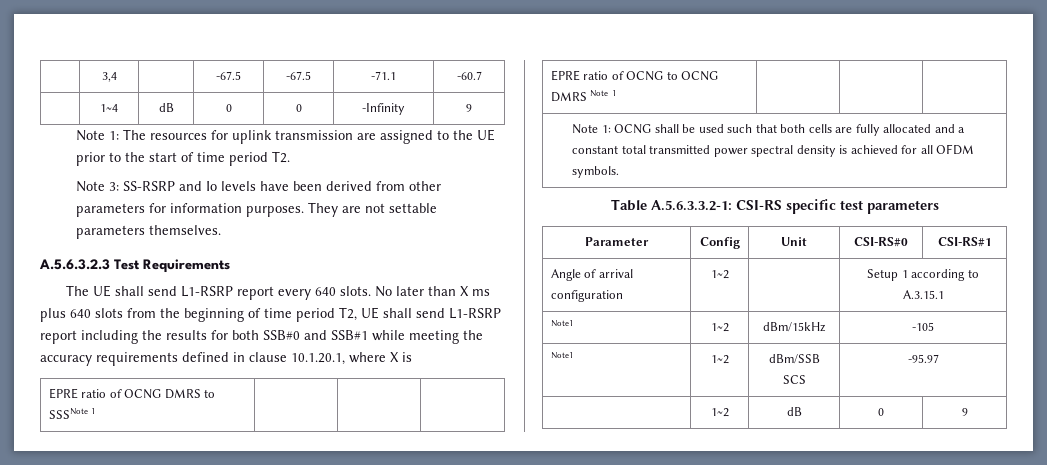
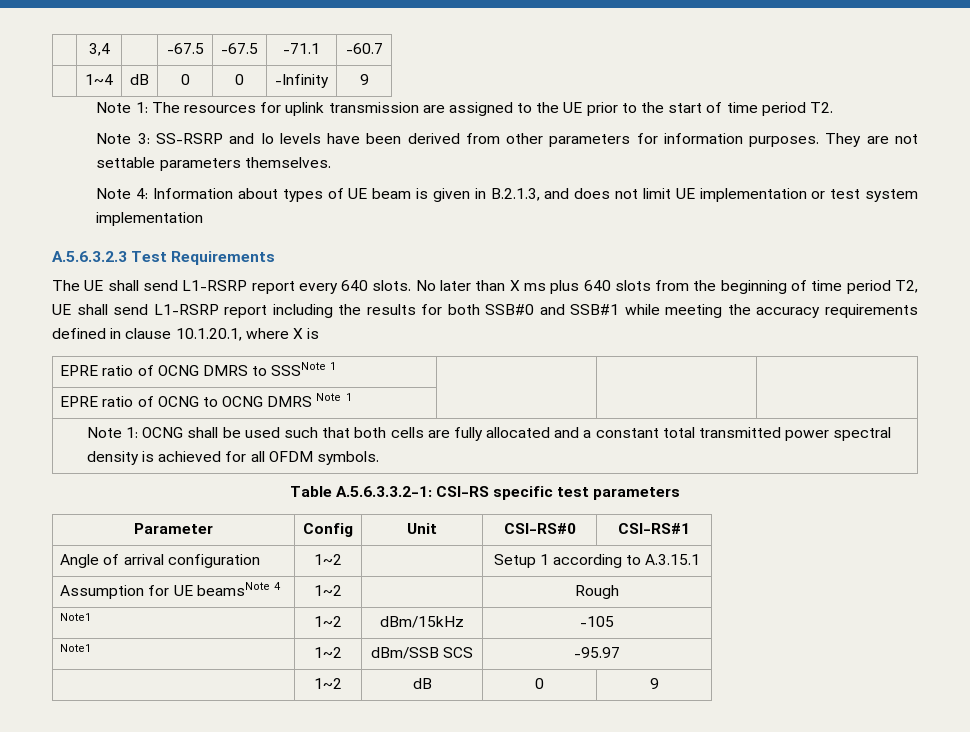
(222, 230) none -> [96,188,918,202] [96,212,204,226] // Note 4: Information about types of UE beam is given in B.2.1.3, and does not limit UE implementation or test system implementation
(944, 294) none -> [60,582,281,599] [314,585,342,596] [575,585,619,599] // Assumption for UE beamsNote 4 | 1~2 | | Rough

